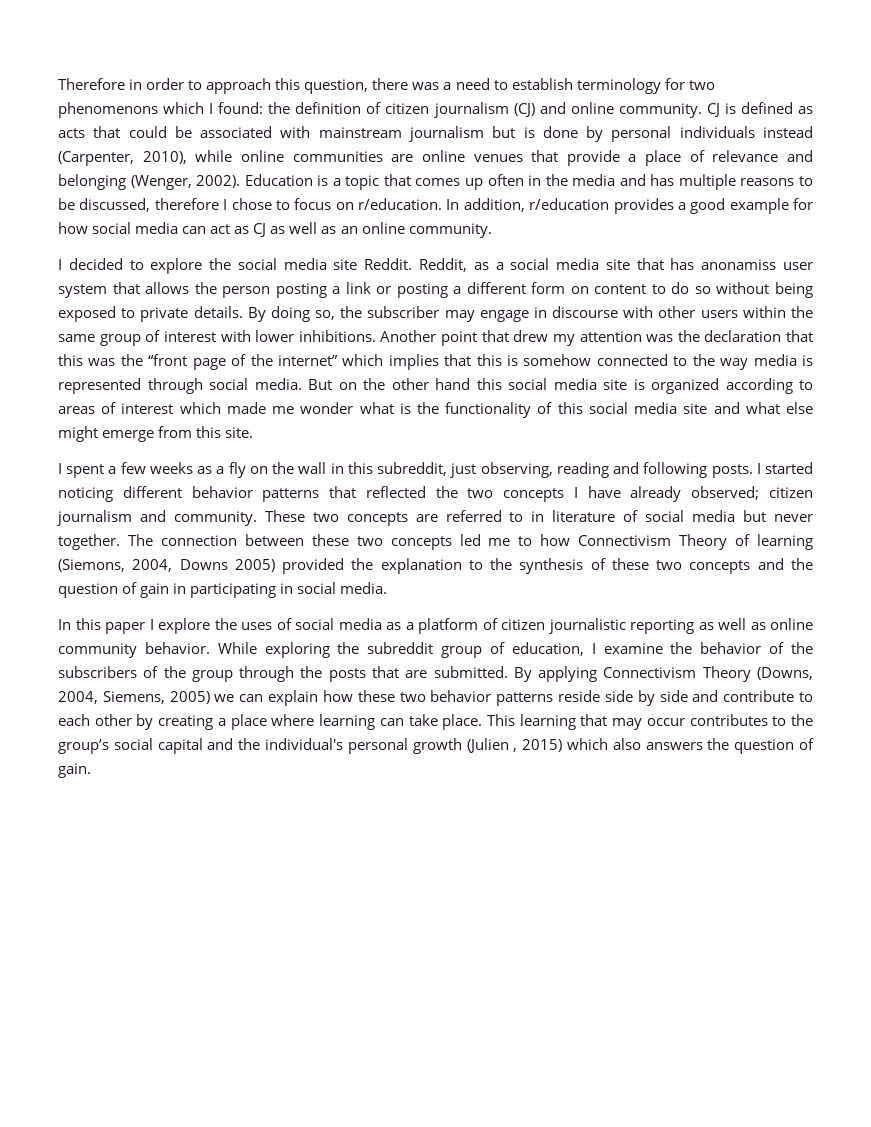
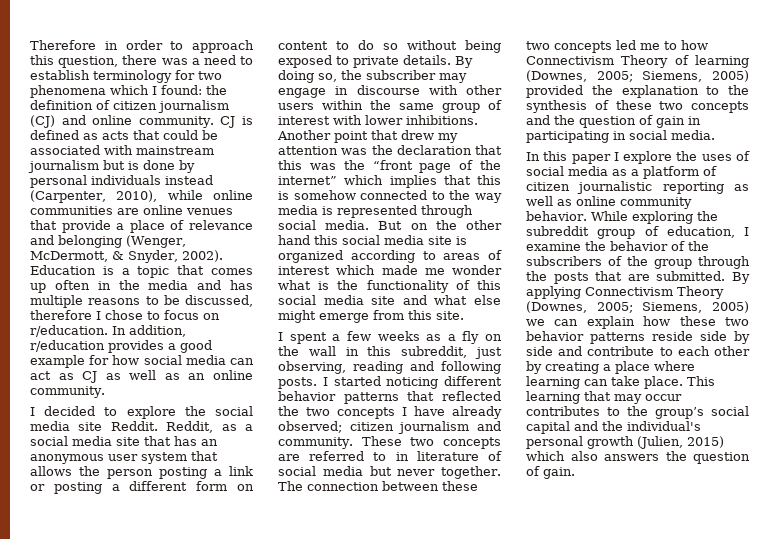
[58,102,158,118] phenomenons -> [30,85,106,98] phenomena
(192, 182) none -> [30,250,178,263] McDermott, & Snyder,
[701,259,777,270] anonamiss -> [201,439,218,446] [30,454,104,464] an anonymous
[58,559,228,572] (Siemons, 2004, Downs -> [526,70,703,82] (Downes, 2005; Siemens,
[757,667,814,680] [58,691,98,704] (Downs, 2004, -> [526,301,633,313] (Downes, 2005;
[466,738,518,753] (Julien , -> [637,436,683,449] (Julien,

